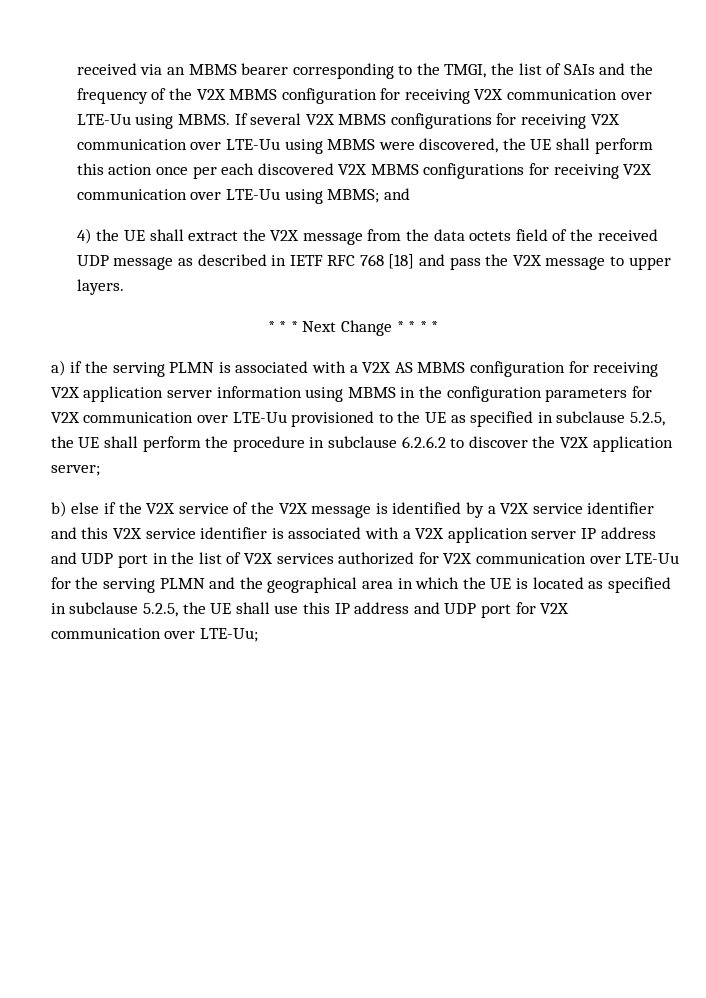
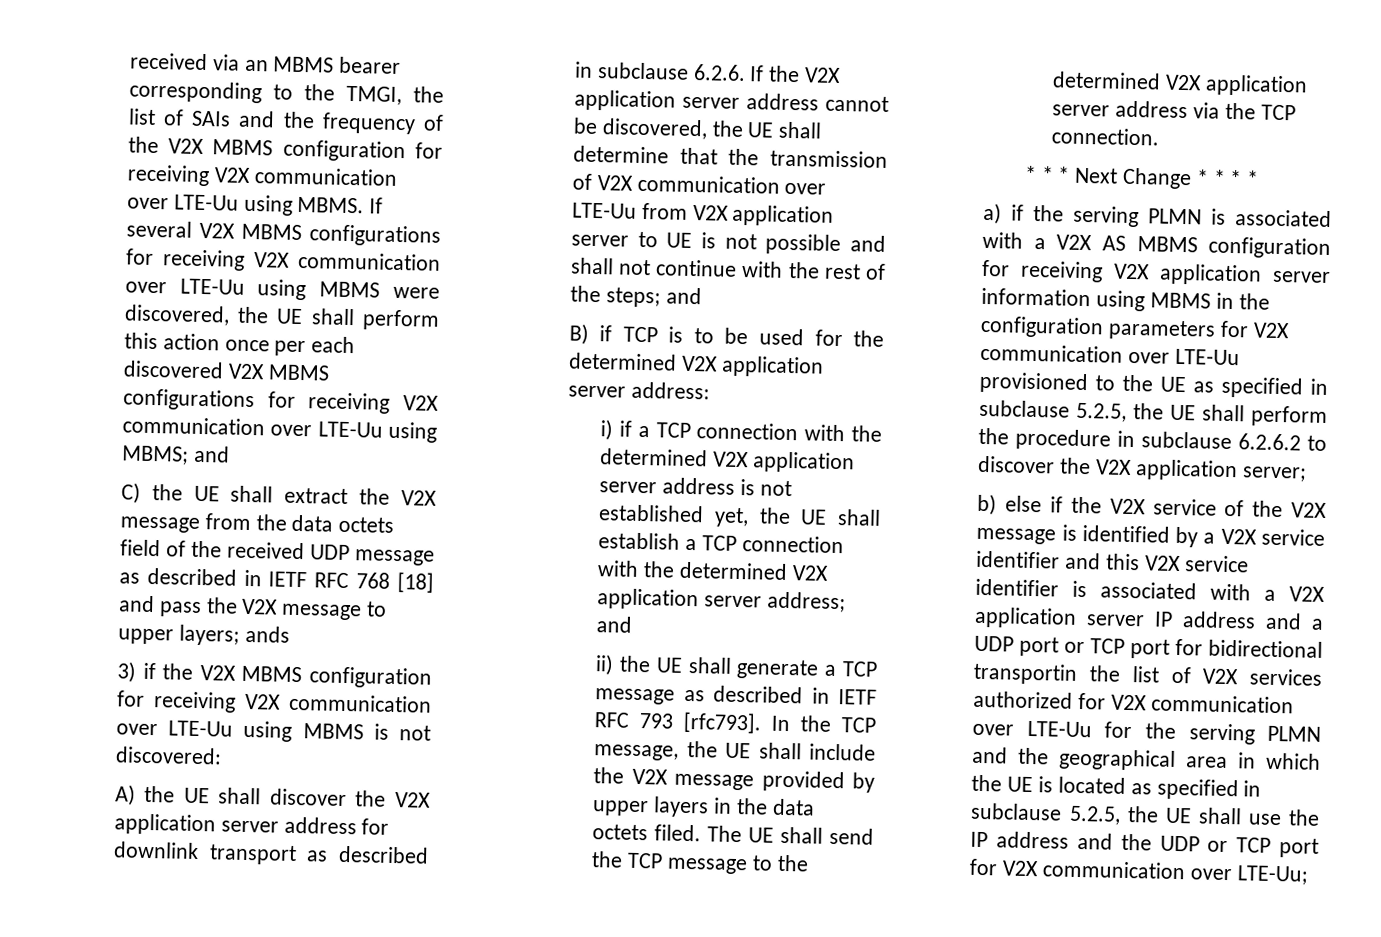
[76,228,92,244] 4) -> [120,482,141,504] C)
[76,279,124,295] layers. -> [178,624,290,646] [116,661,432,689] [116,690,432,713] [115,720,431,742] [114,746,222,765] [114,784,431,808] [113,813,390,836] [112,841,429,866] [573,61,841,83] [573,89,889,112] [572,117,823,140] [572,145,888,168] [571,173,827,195] [571,202,835,227] [570,231,886,256] [569,257,886,280] [569,285,702,308] [568,323,884,347] [568,352,824,378] [567,381,710,400] [600,419,882,442] [600,448,856,474] [599,477,792,497] [598,504,881,528] [598,532,844,554] [597,560,829,581] [597,588,847,613] [596,616,633,633] [595,654,878,680] [595,685,877,705] [594,711,876,734] [594,740,876,761] [593,767,875,793] [592,796,815,818] [592,824,874,845] [591,851,809,875] [1052,71,1309,97] [1052,100,1296,121] [1051,127,1161,146] layers; ands // 3) if the V2X MBMS configuration for receiving V2X communication over LTE-Uu using MBMS is not discovered: // A) the UE shall discover the V2X application server address for downlink transport as described in subclause 6.2.6. If the V2X application server address cannot be discovered, the UE shall determine that the transmission of V2X communication over LTE-Uu from V2X application server to UE is not possible and shall not continue with the rest of the steps; and // B) if TCP is to be used for the determined V2X application server address: // i) if a TCP connection with the determined V2X application server address is not established yet, the UE shall establish a TCP connection with the determined V2X application server address; and // ii) the UE shall generate a TCP message as described in IETF RFC 793 [rfc793]. In the TCP message, the UE shall include the V2X message provided by upper layers in the data octets filed. The UE shall send the TCP message to the determined V2X application server address via the TCP connection.
[81,553,168,568] UDP port in -> [1311,618,1324,630] [974,635,1323,659] [973,662,1079,685] a UDP port or TCP port for bidirectional transportin
[303,602,477,614] this IP address and UDP -> [1288,809,1320,826] [970,831,1272,853] the IP address and the UDP or TCP

